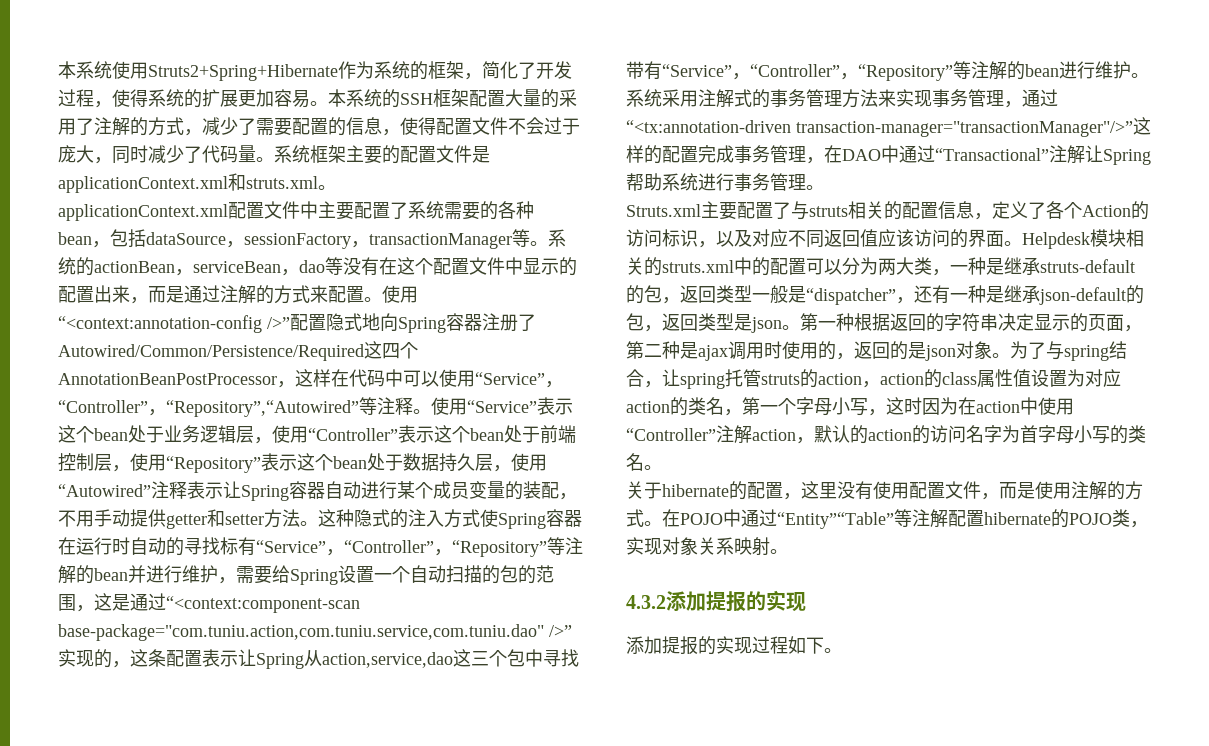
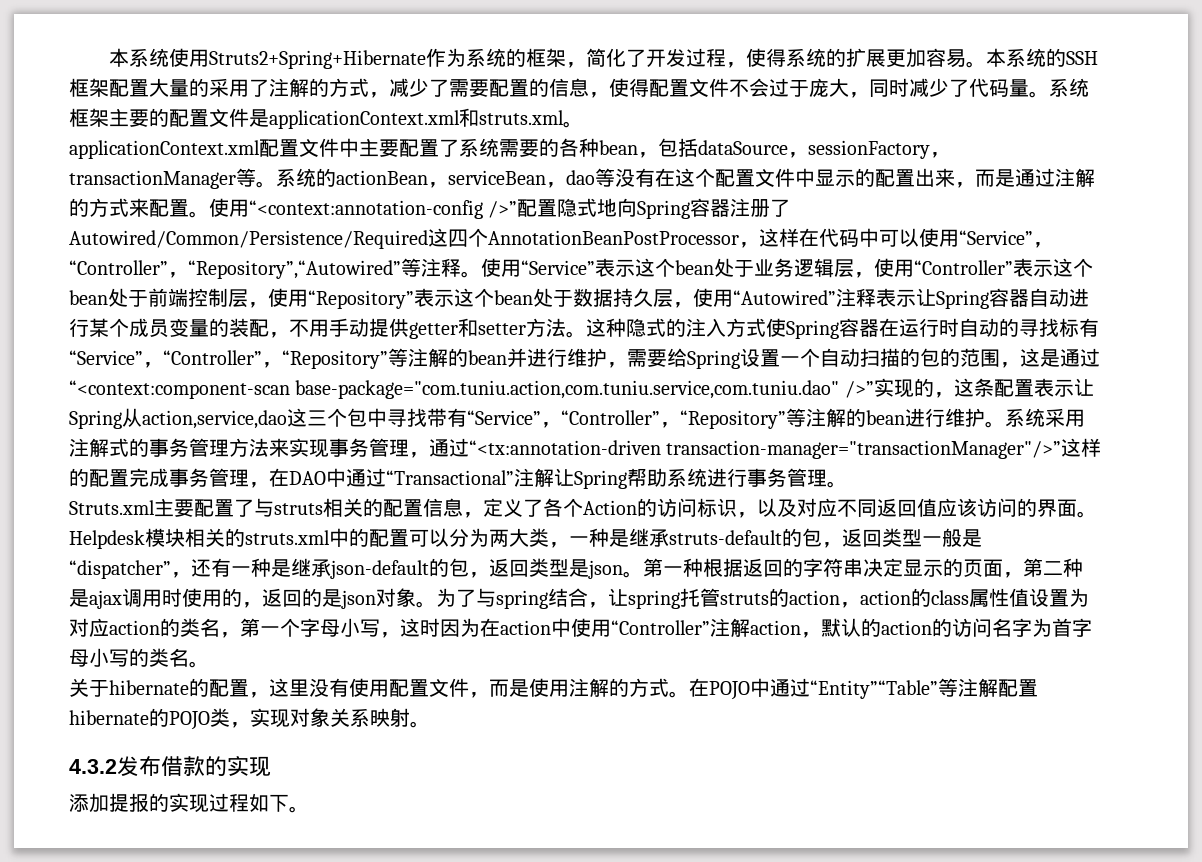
[666,591,746,612] 添加提报 -> [117,756,205,776] 发布借款

